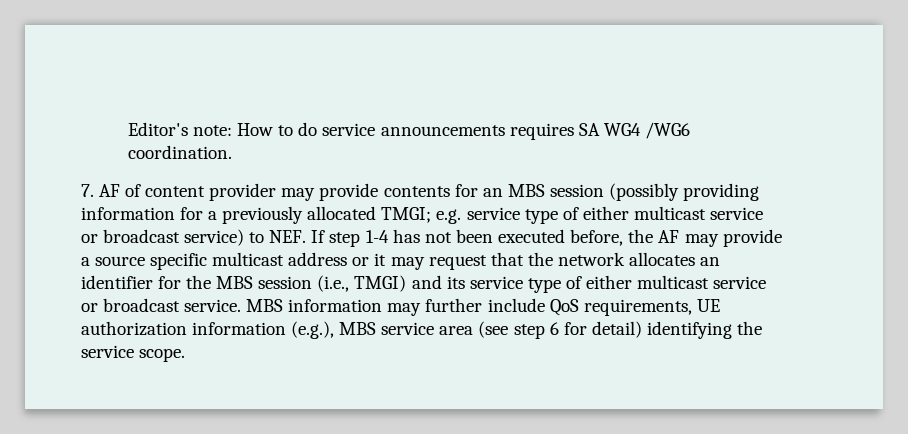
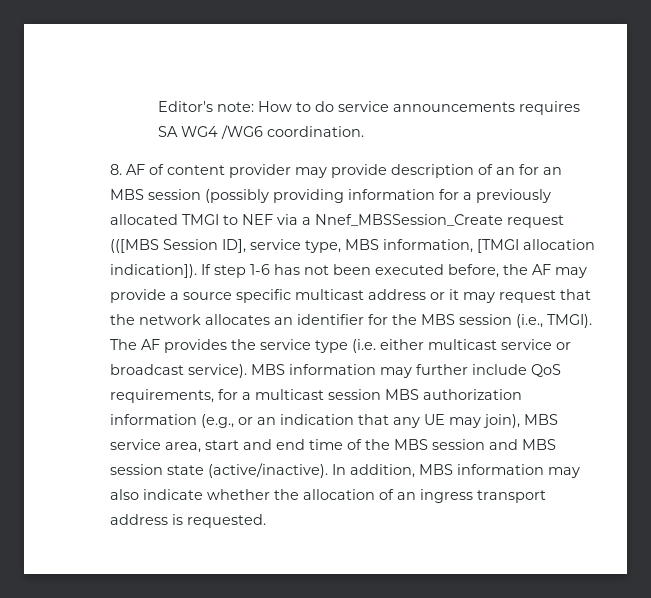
[80,184,94,197] 7. -> [109,164,122,175] 8.
[383,186,450,197] contents -> [390,164,515,178] description of an
[381,206,764,224] [80,229,307,246] TMGI; e.g. service type of either multicast service or broadcast service) to NEF. -> [181,214,564,228] [109,239,595,253] [109,264,197,278] TMGI to NEF via a Nnef_MBSSession_Create request (([MBS Session ID], service type, MBS information, [TMGI allocation indication]).
[365,230,389,243] 1-4 -> [249,264,270,275] 1-6
[354,275,767,293] [80,298,241,312] TMGI) and its service type of either multicast service or broadcast service. -> [546,314,592,328] [109,339,571,353] [109,364,247,378] TMGI). The AF provides the service type (i.e. either multicast service or broadcast service).
[696,299,720,312] [80,321,763,339] [80,345,185,362] UE authorization information (e.g.), MBS service area (see step 6 for detail) identifying the service scope. -> [217,389,522,400] [109,414,558,428] [109,439,556,453] [109,463,580,478] [109,489,546,503] [109,514,266,528] for a multicast session MBS authorization information (e.g., or an indication that any UE may join), MBS service area, start and end time of the MBS session and MBS session state (active/inactive). In addition, MBS information may also indicate whether the allocation of an ingress transport address is requested.

